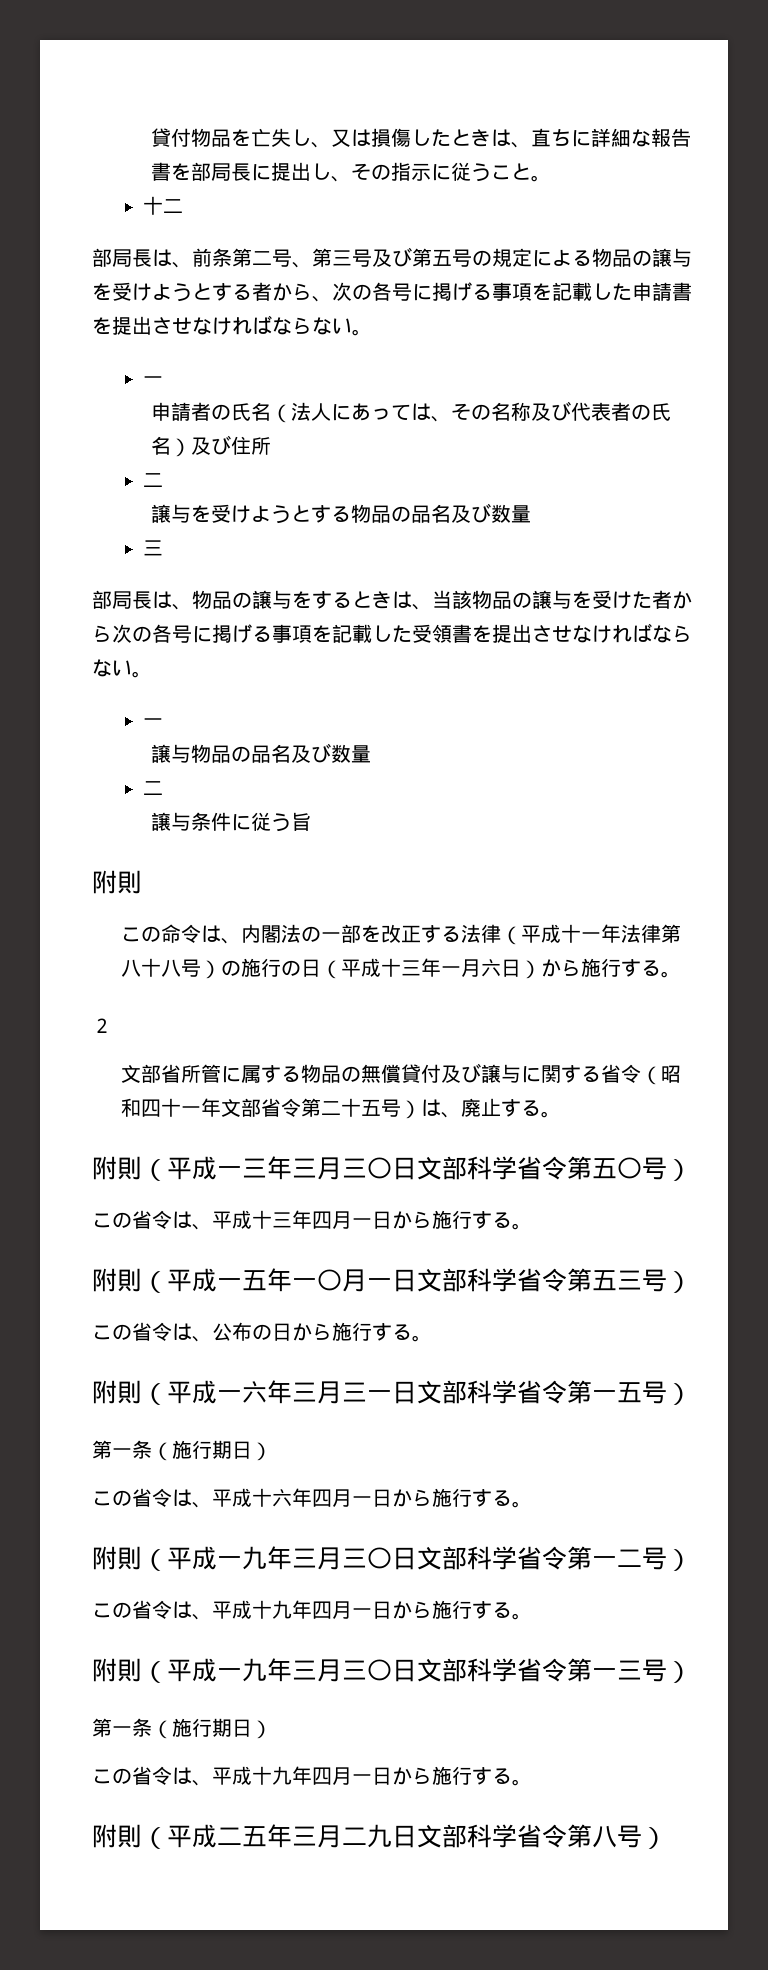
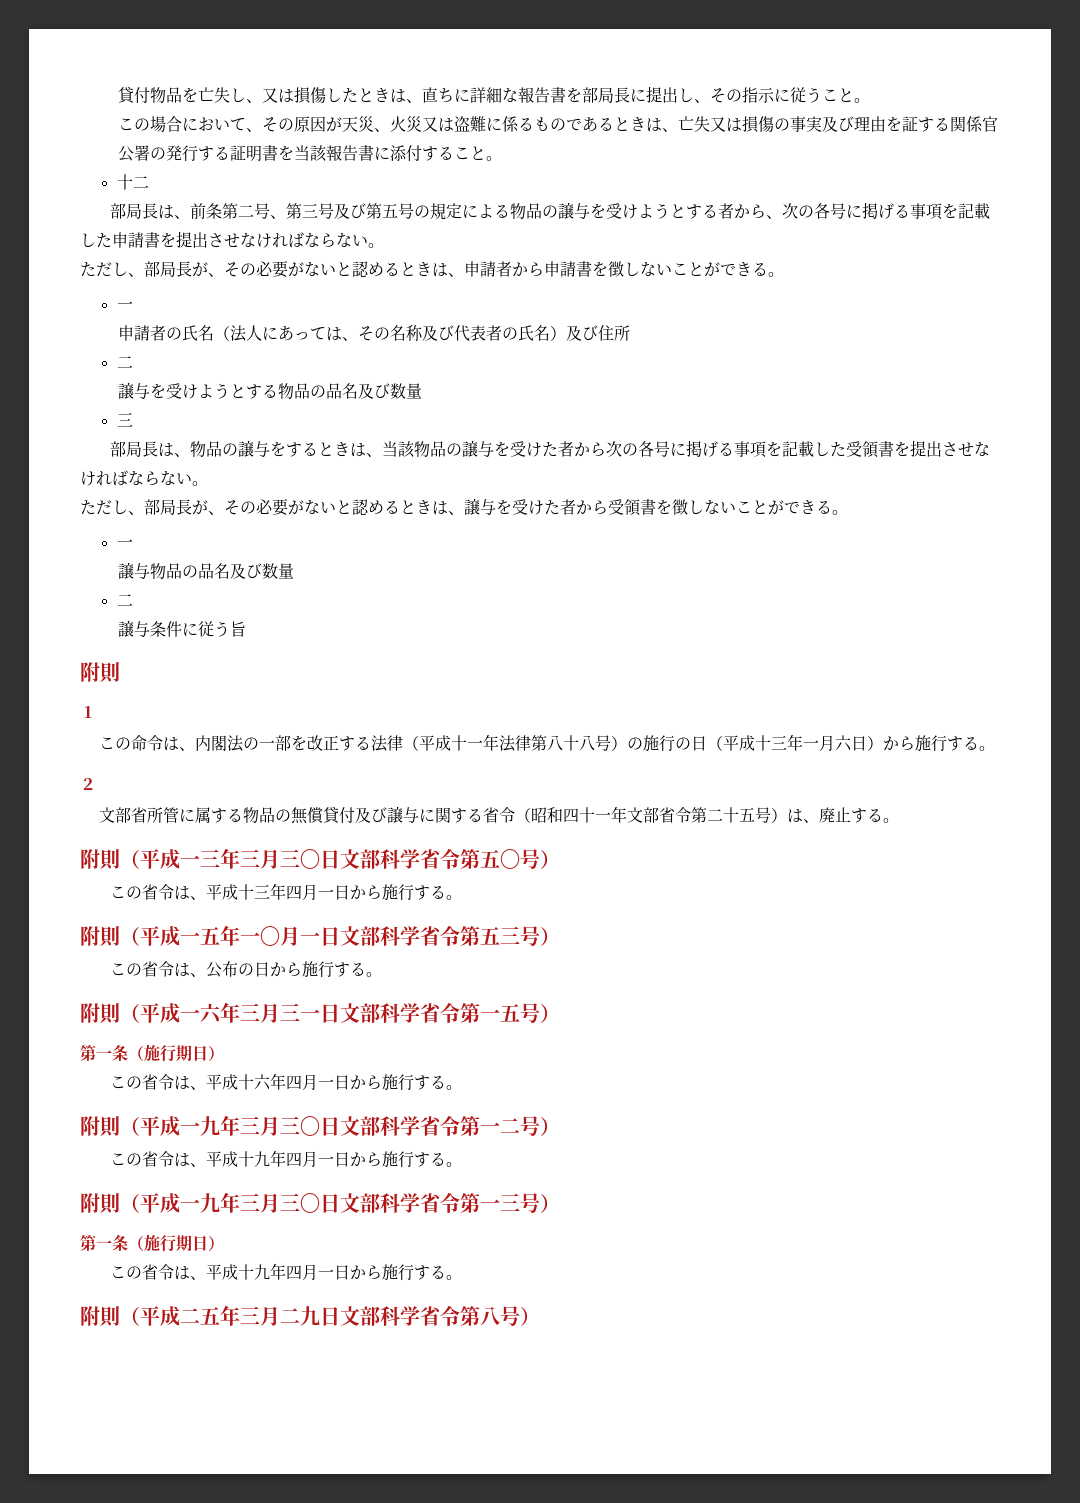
(551, 178) none -> [118,116,999,133] [118,145,503,162] // この場合において、その原因が天災、火災又は盗難に係るものであるときは、亡失又は損傷の事実及び理由を証する関係官公署の発行する証明書を当該報告書に添付すること。
(372, 332) none -> [80,261,784,278] // ただし、部局長が、その必要がないと認めるときは、申請者から申請書を徴しないことができる。
(152, 674) none -> [80,498,848,516] // ただし、部局長が、その必要がないと認めるときは、譲与を受けた者から受領書を徴しないことができる。
(142, 882) none -> [80,706,96,718] // １

